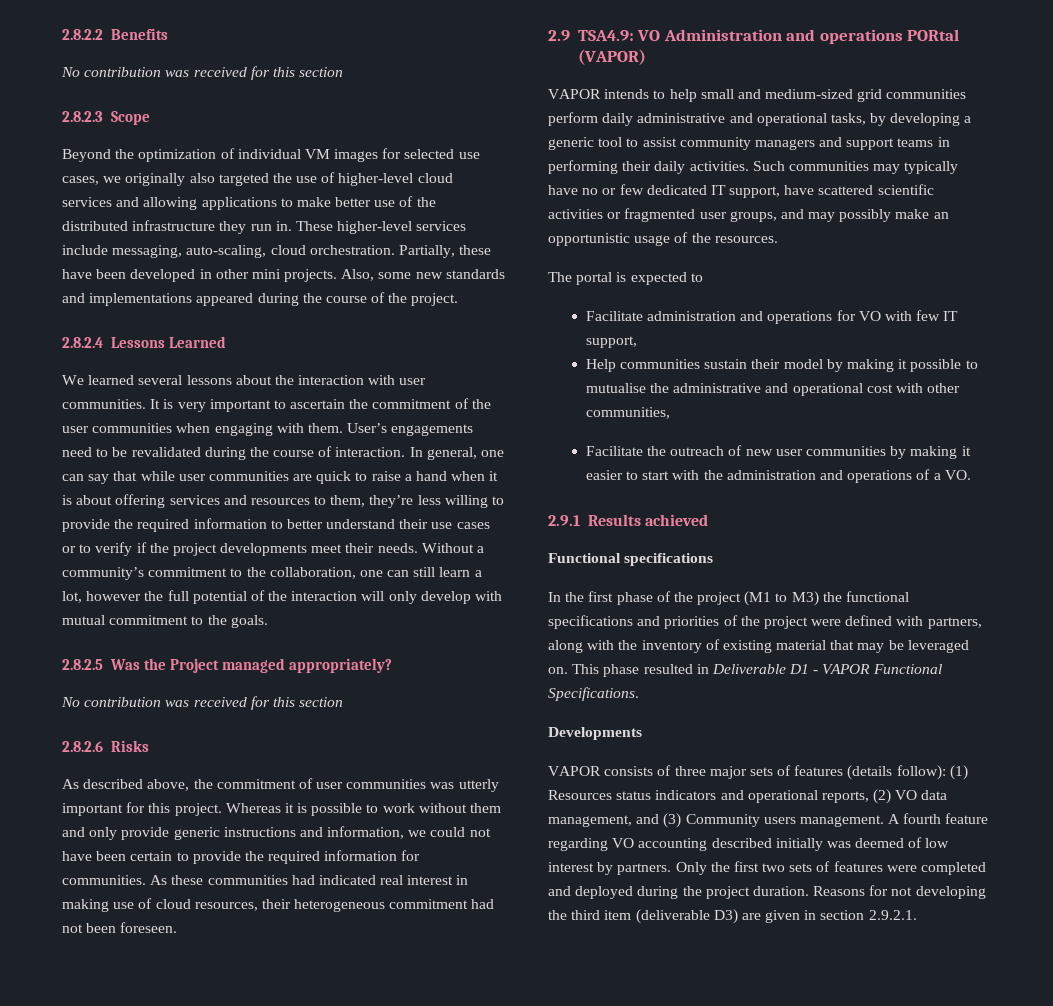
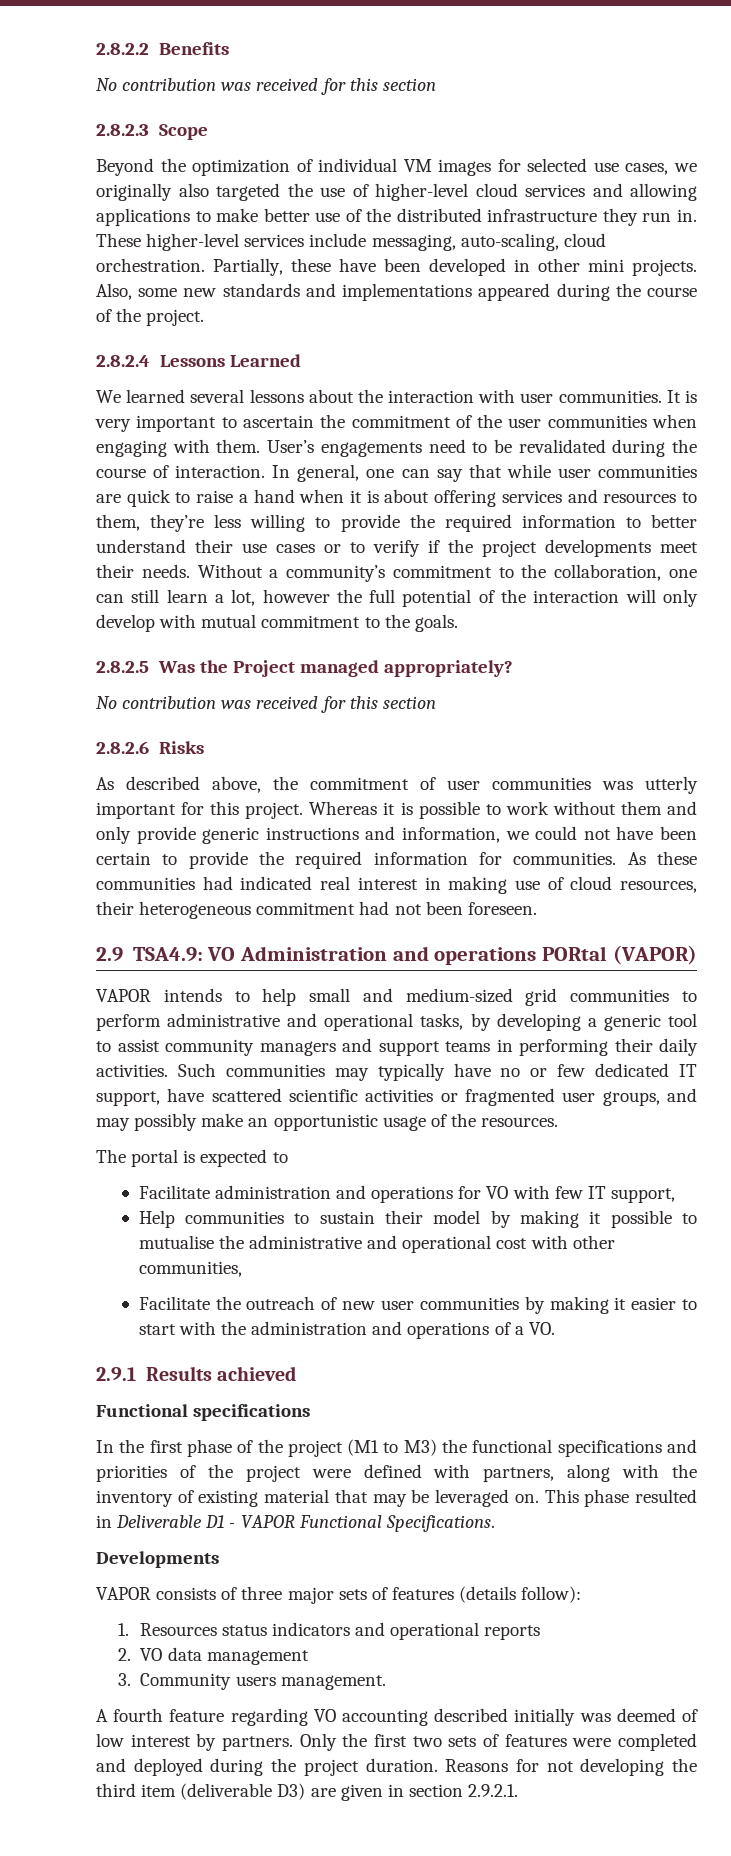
[548,112,634,126] perform daily -> [682,991,697,1002] [96,1014,161,1031] to perform
(701, 364) none -> [294,1213,310,1224] to
[949,765,968,780] (1) -> [117,1623,129,1636] // 1.
[821,789,948,804] [548,813,682,828] reports, (2) VO data management, and (3) -> [484,1625,541,1640] [117,1647,309,1665] [117,1673,131,1686] reports // 2. VO data management // 3.
(884, 821) none -> (386, 1682) //

